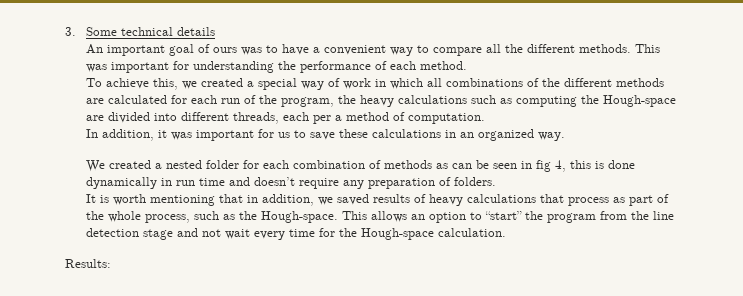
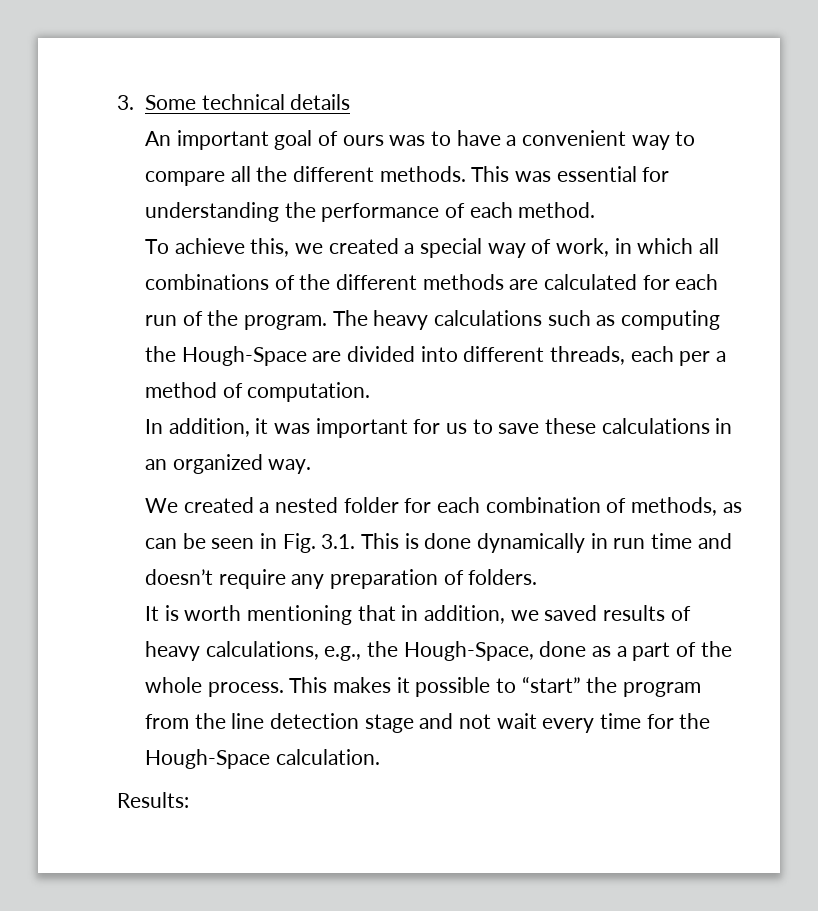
[111,62,170,73] important -> [556,166,637,182] essential
[343,78,372,89] work -> [555,238,609,257] work,
[281,95,357,107] program, the -> [243,310,368,330] program. The
[603,95,677,107] Hough-space -> [181,346,307,366] Hough-Space
[384,160,433,169] methods -> [630,497,717,516] methods,
[536,160,592,172] fig 4, this -> [282,533,399,553] Fig. 3.1. This
[467,194,670,206] [86,211,467,223] calculations that process as part of the whole process, such as the Hough-space. This allows an option -> [205,641,732,661] [144,677,491,697] calculations, e.g., the Hough-Space, done as a part of the whole process. This makes it possible
[361,228,435,240] Hough-space -> [144,749,270,769] Hough-Space

